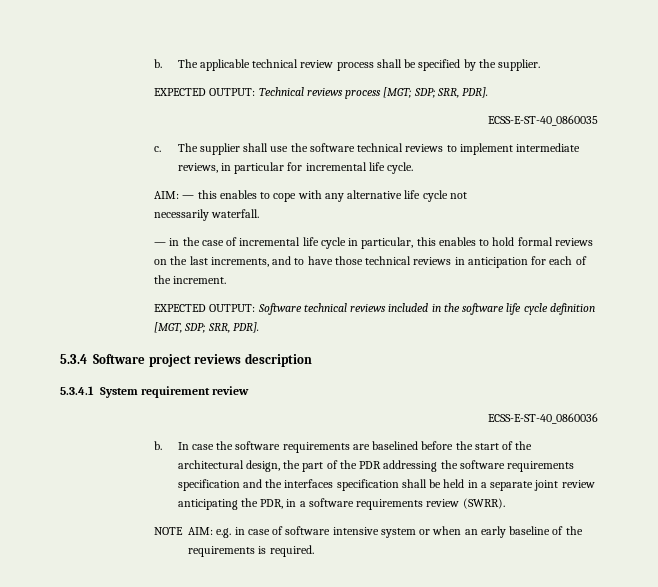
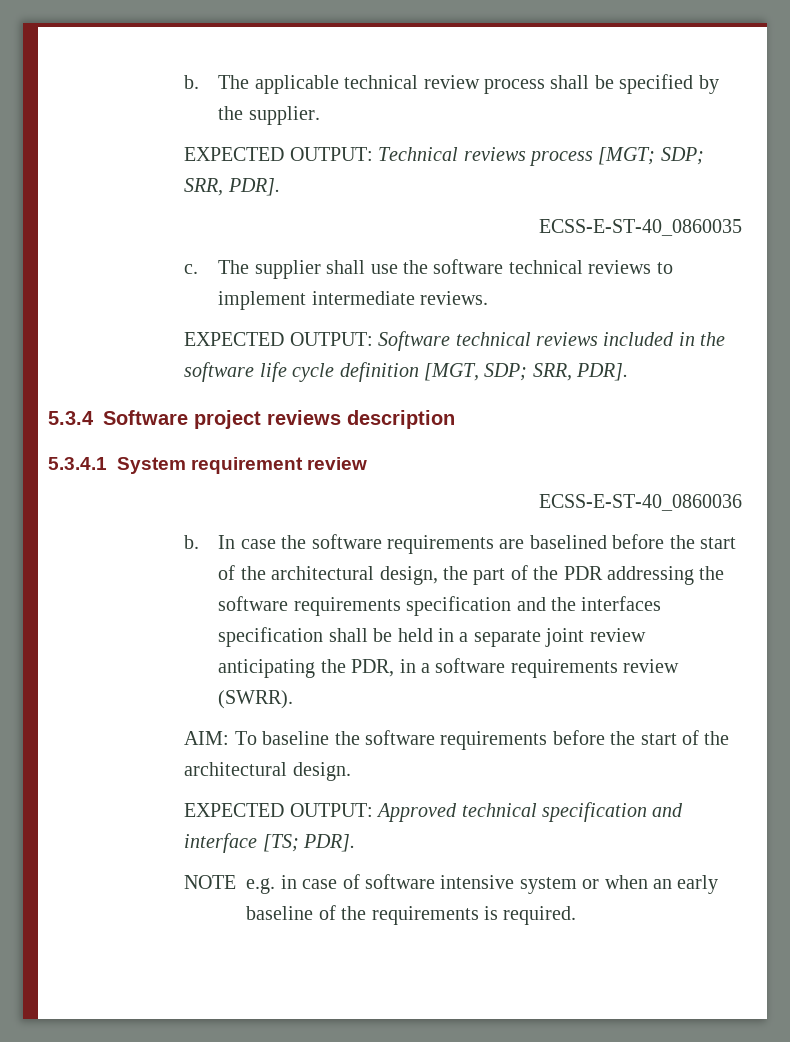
[177,162,414,174] [154,190,467,202] [154,209,260,221] [154,237,593,249] [154,256,587,268] [154,275,227,284] reviews, in particular for incremental life cycle. // AIM: — this enables to cope with any alternative life cycle not // necessarily waterfall. // — in the case of incremental life cycle in particular, this enables to hold formal reviews on the last increments, and to have those technical reviews in anticipation for each of the increment. -> [420,291,489,305] reviews.
[154,527,214,535] NOTE AIM: -> [184,730,730,750] [184,762,351,781] [184,802,684,822] [184,833,356,853] [184,875,237,889] AIM: To baseline the software requirements before the start of the architectural design. // EXPECTED OUTPUT: Approved technical specification and interface [TS; PDR]. // NOTE

